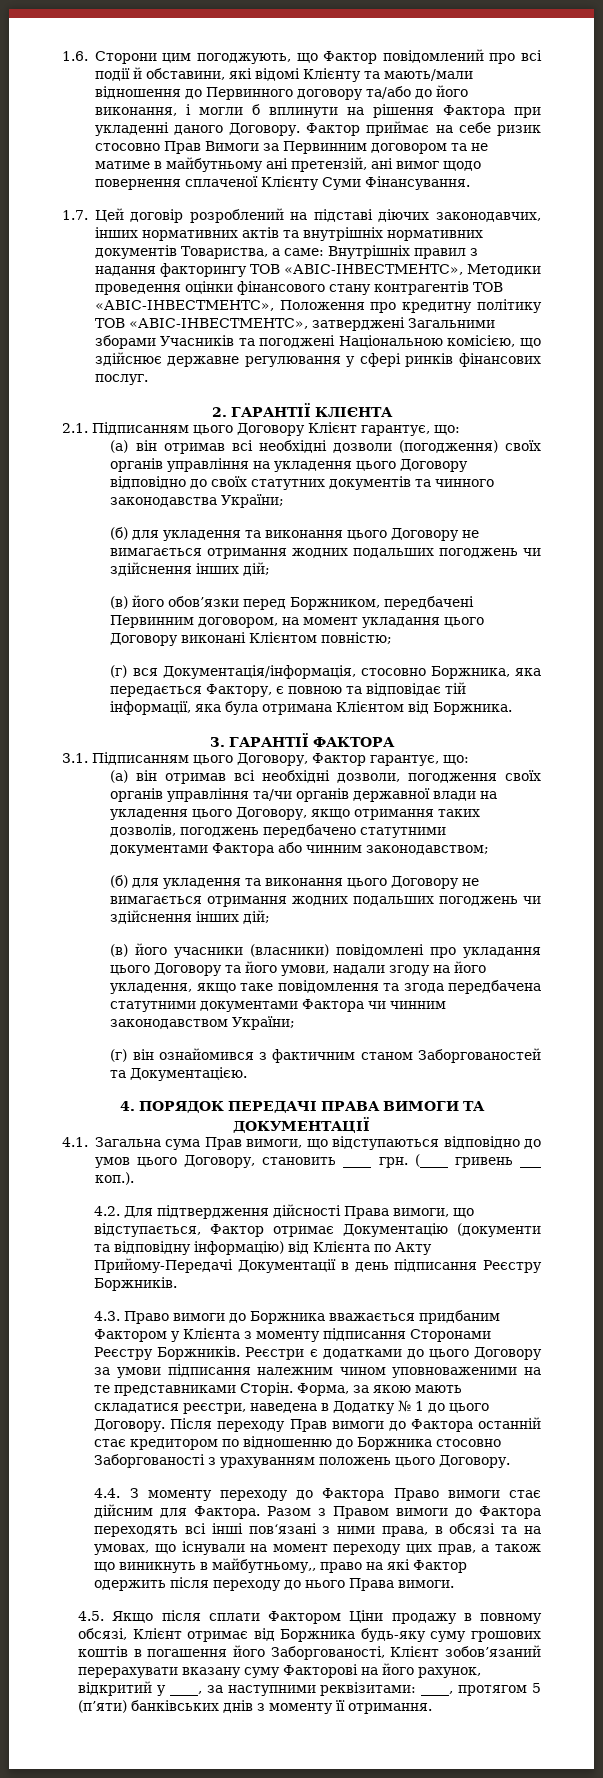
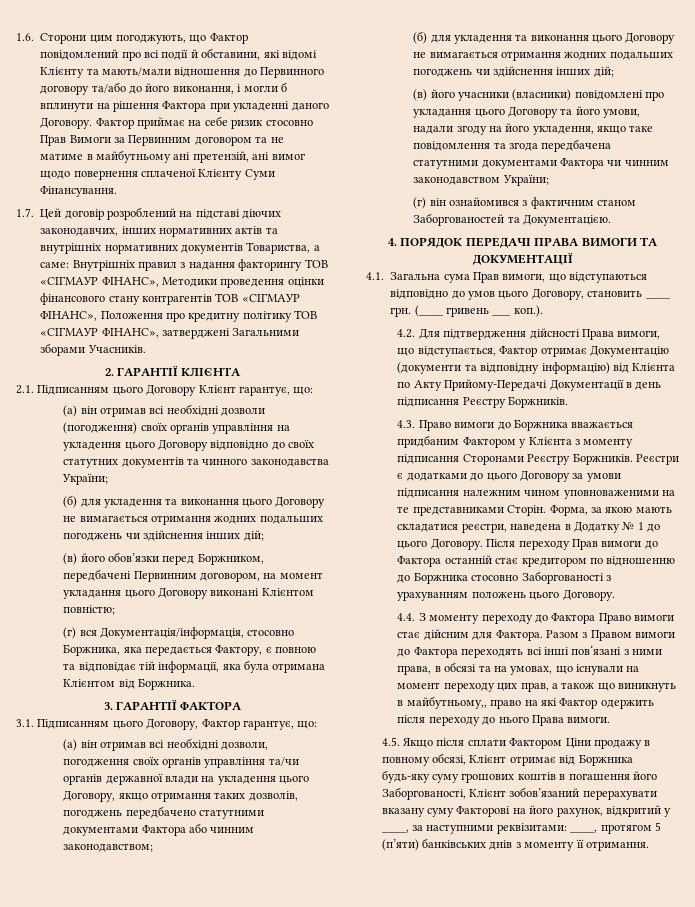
[283,264,463,275] «АВІС-ІНВЕСТМЕНТС», -> [40,277,159,287] «СІГМАУР ФІНАНС»,
[94,300,274,311] «АВІС-ІНВЕСТМЕНТС», -> [241,294,300,302] [40,311,98,321] «СІГМАУР ФІНАНС»,
[128,318,308,329] «АВІС-ІНВЕСТМЕНТС», -> [40,328,159,338] «СІГМАУР ФІНАНС»,
[160,335,541,348] [94,352,542,367] [94,374,148,385] Учасників та погоджені Національною комісією, що здійснює державне регулювання у сфері ринків фінансових послуг. -> [87,345,146,353] Учасників.

